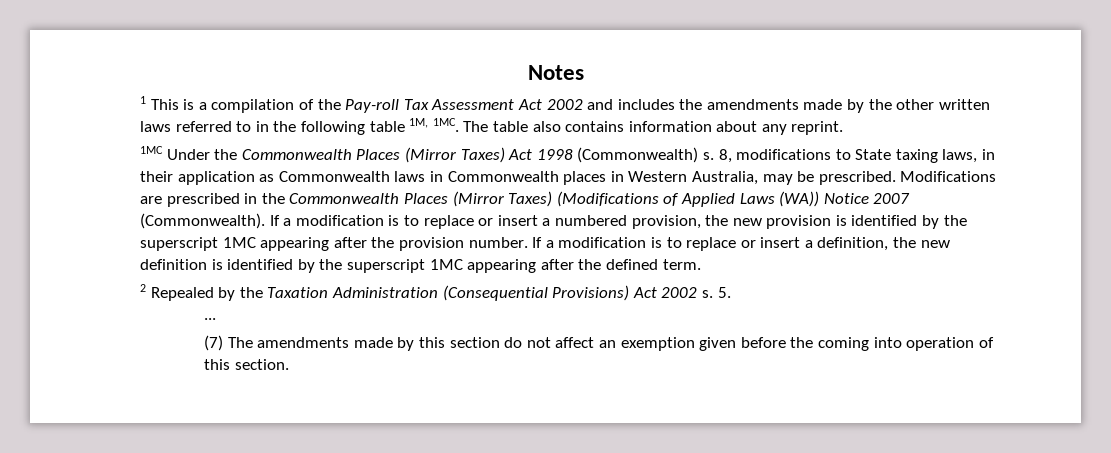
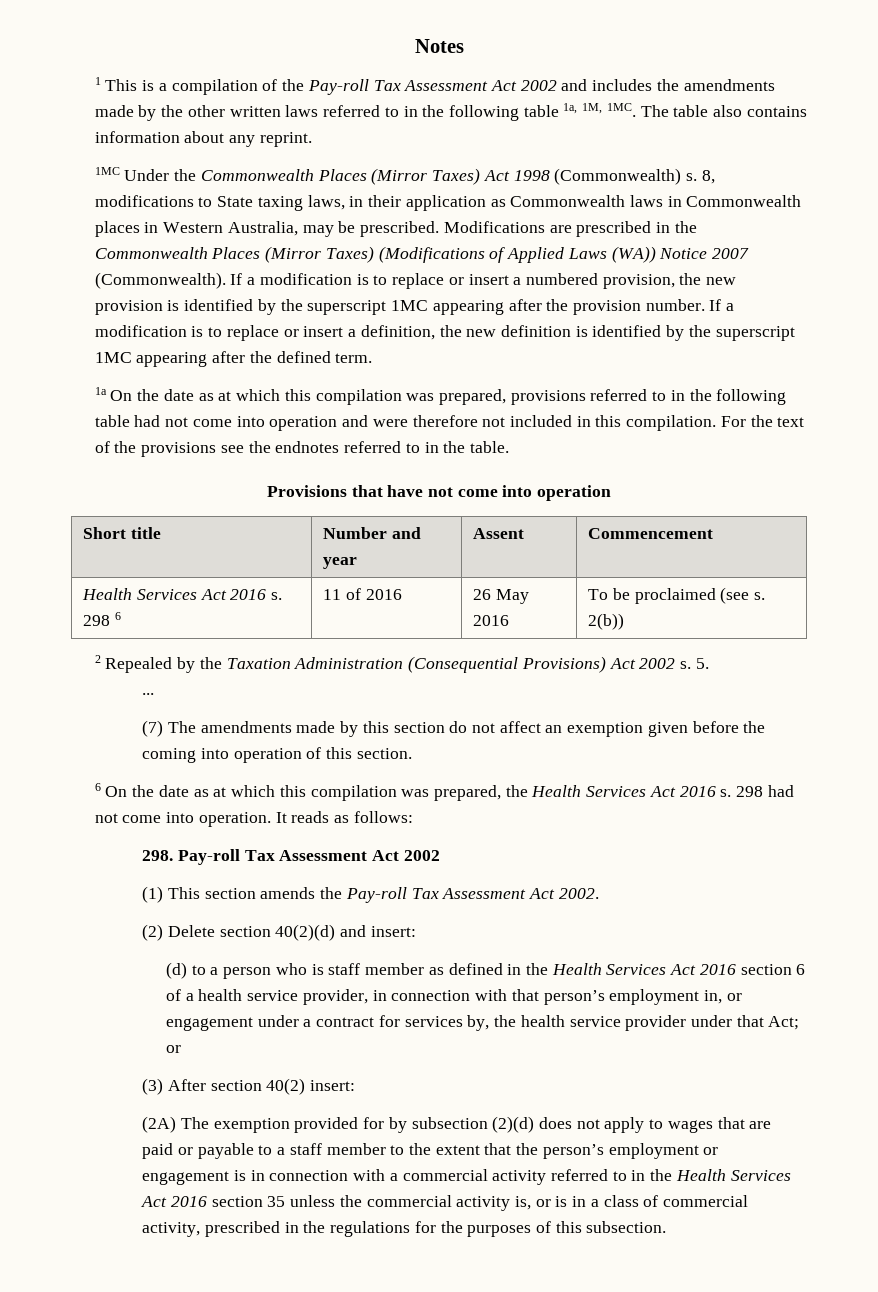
(405, 126) none -> [563,103,578,114] 1a,
(701, 264) none -> [94,387,787,405] [94,415,805,431] [94,441,509,457] [266,485,612,501] [83,527,162,539] [323,527,422,539] [323,557,358,569] [473,528,525,539] [588,528,714,539] [82,588,283,600] [83,612,122,626] [323,588,402,600] [473,589,530,604] [473,615,510,626] [588,587,766,604] [588,613,625,630] // 1a On the date as at which this compilation was prepared, provisions referred to in the following table had not come into operation and were therefore not included in this compilation. For the text of the provisions see the endnotes referred to in the table. // Provisions that have not come into operation // Short title | Number and year | Assent | Commencement // Health Services Act 2016 s. 298 6 | 11 of 2016 | 26 May 2016 | To be proclaimed (see s. 2(b))
(289, 364) none -> [94,783,794,801] [94,811,413,827] [142,849,440,865] [142,886,599,903] [142,924,416,941] [165,962,806,979] [165,989,742,1005] [165,1015,800,1031] [165,1045,181,1053] [142,1078,356,1095] [142,1116,772,1133] [142,1143,719,1159] [142,1169,791,1185] [141,1195,749,1211] [142,1221,667,1237] // 6 On the date as at which this compilation was prepared, the Health Services Act 2016 s. 298 had not come into operation. It reads as follows: // 298. Pay-roll Tax Assessment Act 2002 // (1) This section amends the Pay-roll Tax Assessment Act 2002. // (2) Delete section 40(2)(d) and insert: // (d) to a person who is staff member as defined in the Health Services Act 2016 section 6 of a health service provider, in connection with that person’s employment in, or engagement under a contract for services by, the health service provider under that Act; or // (3) After section 40(2) insert: // (2A) The exemption provided for by subsection (2)(d) does not apply to wages that are paid or payable to a staff member to the extent that the person’s employment or engagement is in connection with a commercial activity referred to in the Health Services Act 2016 section 35 unless the commercial activity is, or is in a class of commercial activity, prescribed in the regulations for the purposes of this subsection.

